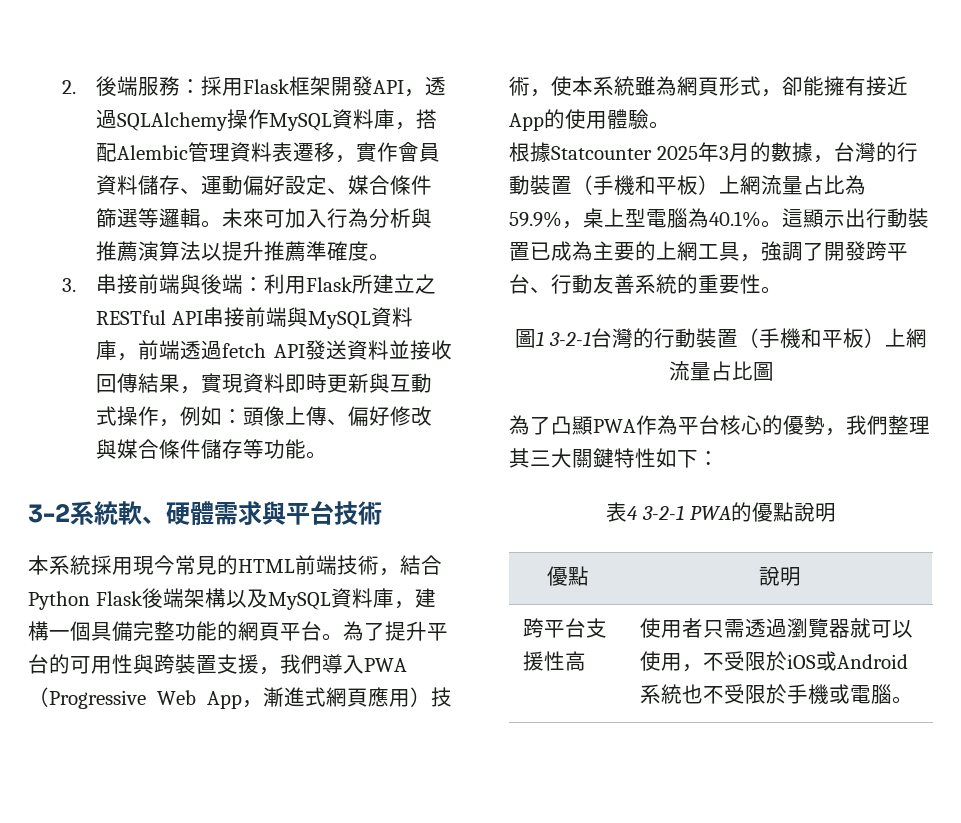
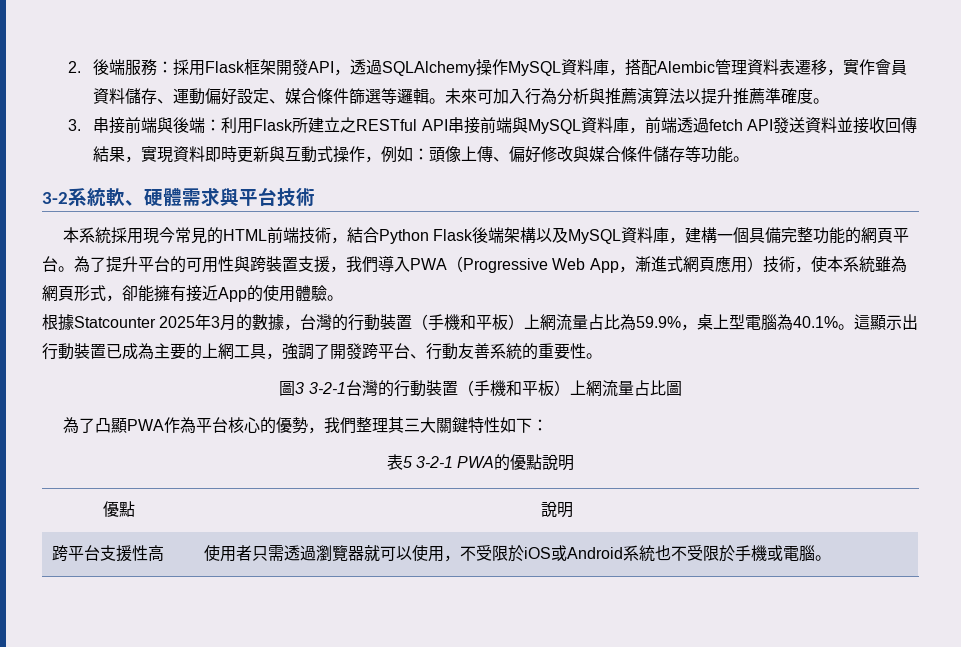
[536,331,545,346] 1 -> [295,382,305,394] 3
[627,506,638,520] 4 -> [402,456,412,468] 5

